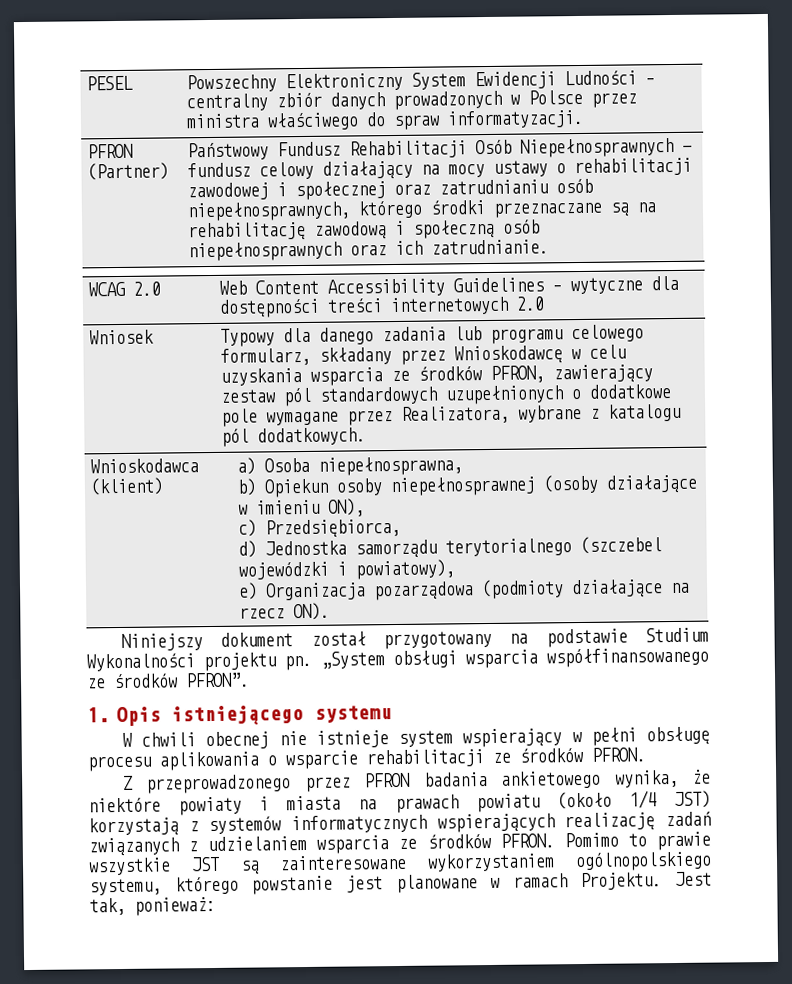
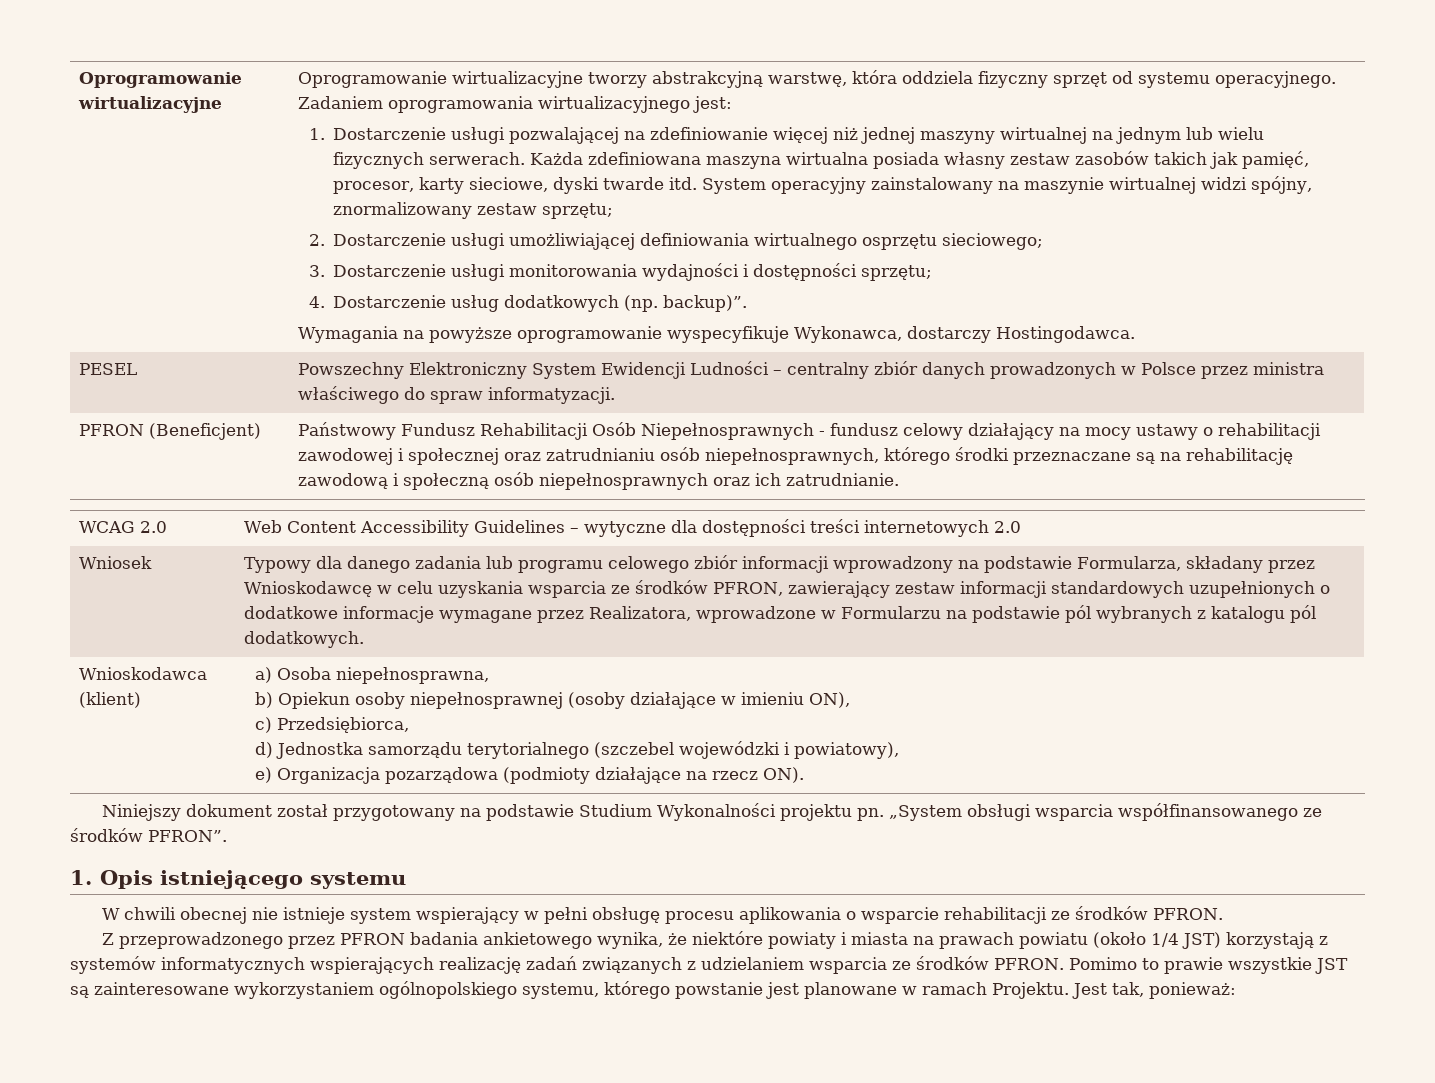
(86, 83) none -> [79,72,243,88] [78,96,223,113] [298,70,1337,88] [298,96,733,113] [309,127,1265,144] [333,151,1310,169] [333,176,1313,194] [333,202,614,219] [309,233,1044,250] [309,263,933,281] [309,295,748,312] [298,326,1136,343] Oprogramowanie wirtualizacyjne | Oprogramowanie wirtualizacyjne tworzy abstrakcyjną warstwę, która oddziela fizyczny sprzęt od systemu operacyjnego. Zadaniem oprogramowania wirtualizacyjnego jest: // 1. Dostarczenie usługi pozwalającej na zdefiniowanie więcej niż jednej maszyny wirtualnej na jednym lub wielu fizycznych serwerach. Każda zdefiniowana maszyna wirtualna posiada własny zestaw zasobów takich jak pamięć, procesor, karty sieciowe, dyski twarde itd. System operacyjny zainstalowany na maszynie wirtualnej widzi spójny, znormalizowany zestaw sprzętu; // 2. Dostarczenie usługi umożliwiającej definiowania wirtualnego osprzętu sieciowego; // 3. Dostarczenie usługi monitorowania wydajności i dostępności sprzętu; // 4. Dostarczenie usług dodatkowych (np. backup)”. // Wymagania na powyższe oprogramowanie wyspecyfikuje Wykonawca, dostarczy Hostingodawca. //
[87,162,170,181] (Partner) -> [149,423,262,440] (Beneficjent)
[220,347,312,366] formularz, -> [694,555,1182,573] zbiór informacji wprowadzony na podstawie Formularza,
[283,387,313,407] pól -> [960,581,1048,598] informacji
[221,408,259,427] pole -> [343,606,435,623] informacje
[518,404,583,423] wybrane -> [696,605,1193,623] wprowadzone w Formularzu na podstawie pól wybranych

